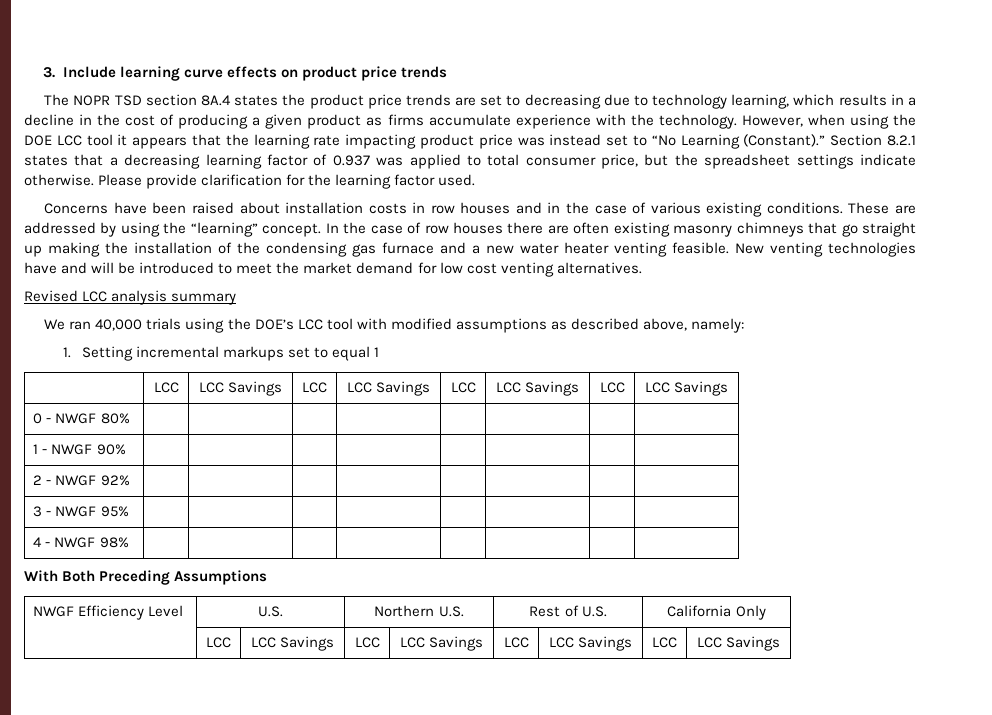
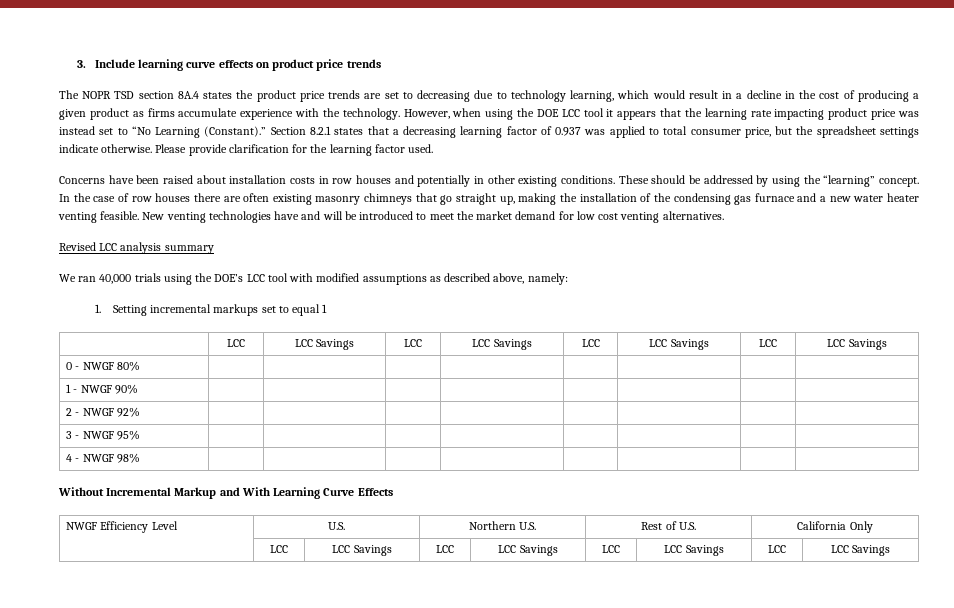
[838,94,887,106] results -> [652,90,718,99] would result
[547,202,701,214] in the case of various -> [417,175,515,187] potentially in other
[895,205,917,214] are -> [651,175,701,184] should be
[24,245,42,257] up -> [499,196,515,205] up,
[24,570,268,585] With Both Preceding Assumptions -> [58,487,393,499] Without Incremental Markup and With Learning Curve Effects

